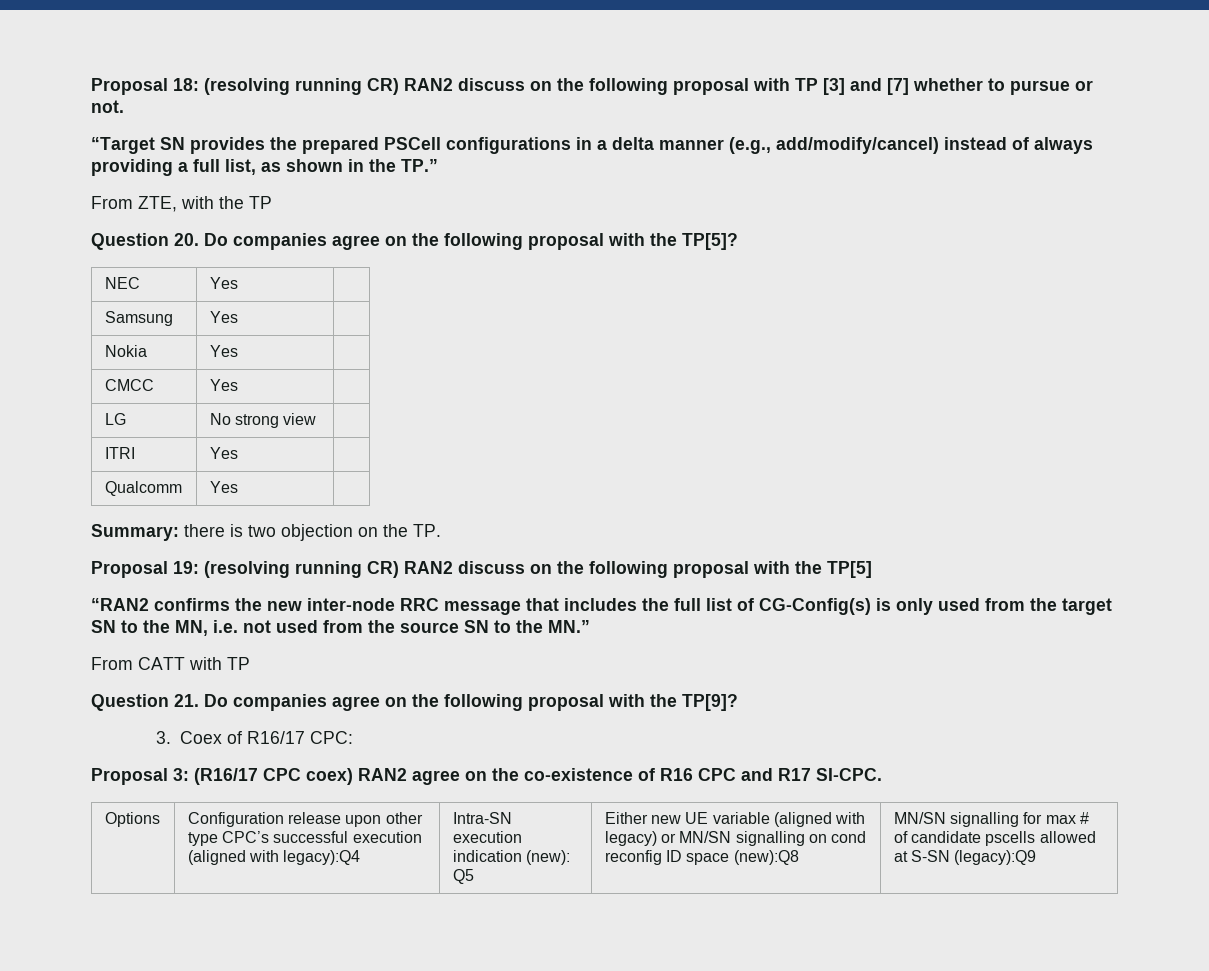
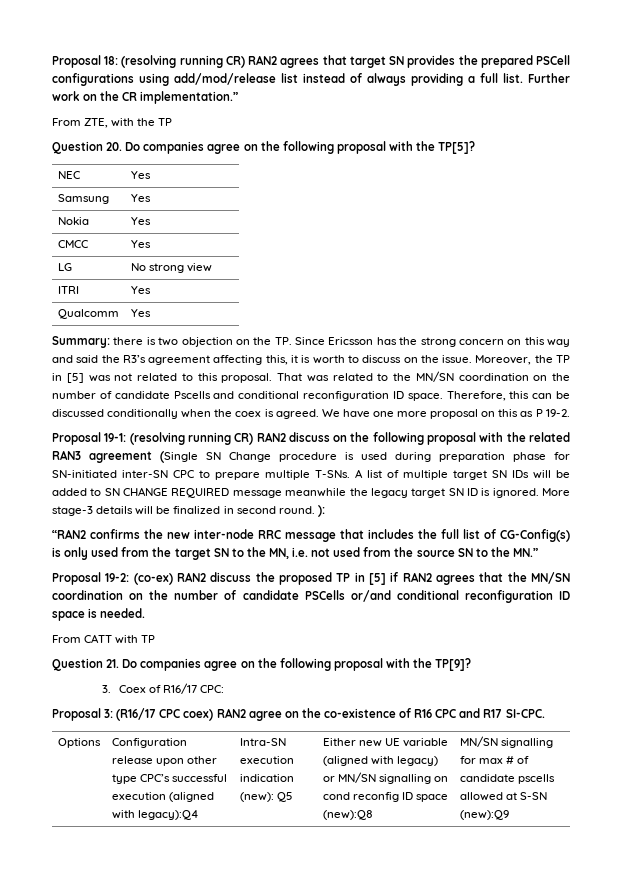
[458,78,1093,95] [91,100,124,113] [91,137,155,154] discuss on the following proposal with TP [3] and [7] whether to pursue or not. // “Target -> [280,55,386,68] agrees that target
[576,137,939,154] in a delta manner (e.g., add/modify/cancel) -> [139,73,298,86] using add/mod/release list
[225,159,438,175] list, as shown in the TP.” -> [503,73,570,83] [52,91,239,104] list. Further work on the CR implementation.”
[91,561,199,578] // Proposal 19: -> [295,337,570,347] [52,355,570,365] [52,371,570,383] [52,391,570,401] [52,409,570,419] [52,432,127,445] Since Ericsson has the strong concern on this way and said the R3’s agreement affecting this, it is worth to discuss on the issue. Moreover, the TP in [5] was not related to this proposal. That was related to the MN/SN coordination on the number of candidate Pscells and conditional reconfiguration ID space. Therefore, this can be discussed conditionally when the coex is agreed. We have one more proposal on this as P 19-2. // Proposal 19-1:
[827,561,872,578] TP[5] -> [529,432,571,442] [52,450,570,463] [52,469,570,480] [52,487,570,498] [52,505,325,517] related RAN3 agreement (Single SN Change procedure is used during preparation phase for SN-initiated inter-SN CPC to prepare multiple T-SNs. A list of multiple target SN IDs will be added to SN CHANGE REQUIRED message meanwhile the legacy target SN ID is ignored. More stage-3 details will be finalized in second round. ):
(590, 626) none -> [52,572,570,585] [52,590,570,603] [52,608,146,621] // Proposal 19-2: (co-ex) RAN2 discuss the proposed TP in [5] if RAN2 agrees that the MN/SN coordination on the number of candidate PSCells or/and conditional reconfiguration ID space is needed.
[954,850,1037,865] (legacy):Q9 -> [459,810,509,820] (new):Q9

